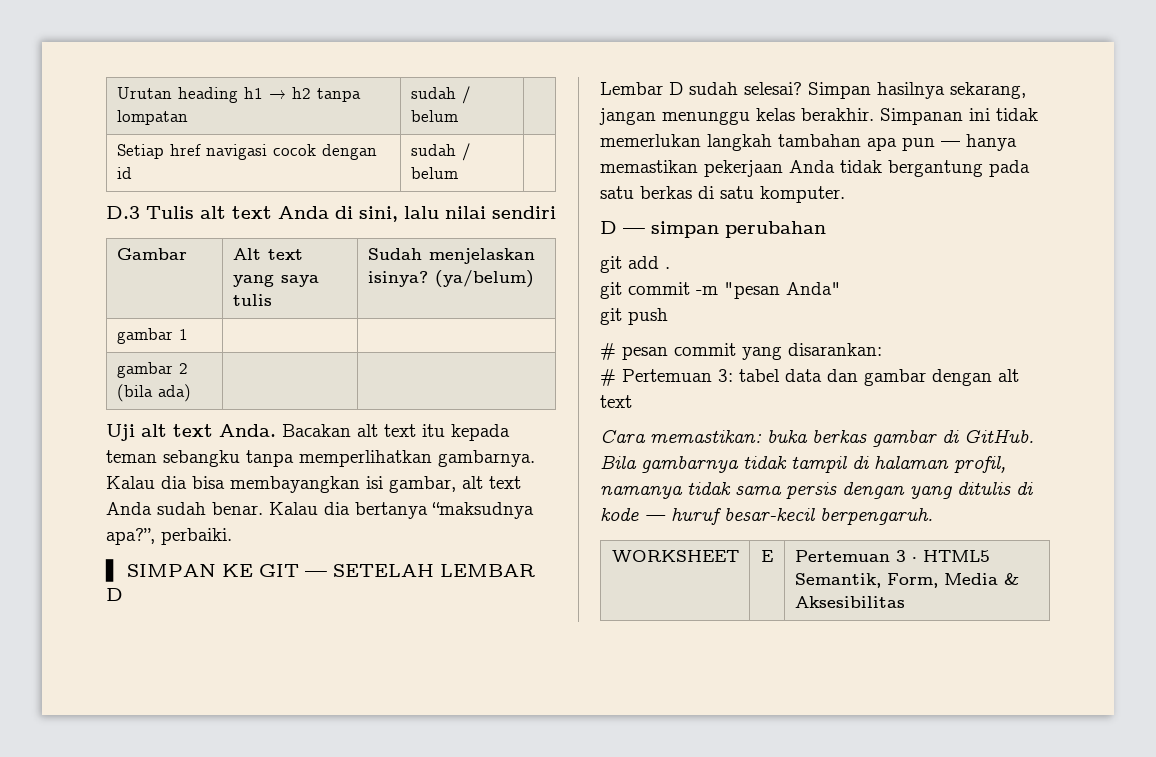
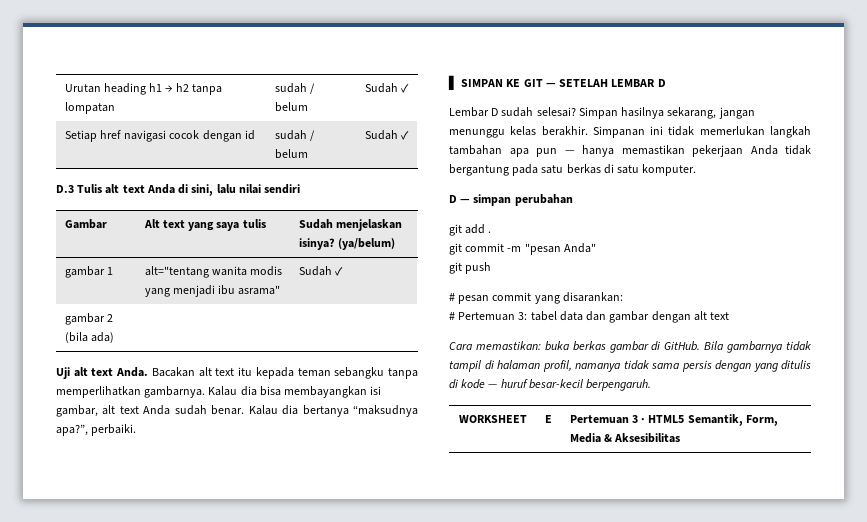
(458, 116) none -> [364,83,409,93] Sudah ✓
(458, 173) none -> [364,130,409,140] Sudah ✓
(188, 334) | -> [144,266,283,278] [144,285,281,297] [298,266,343,276] alt="tentang wanita modis yang menjadi ibu asrama" | Sudah ✓

